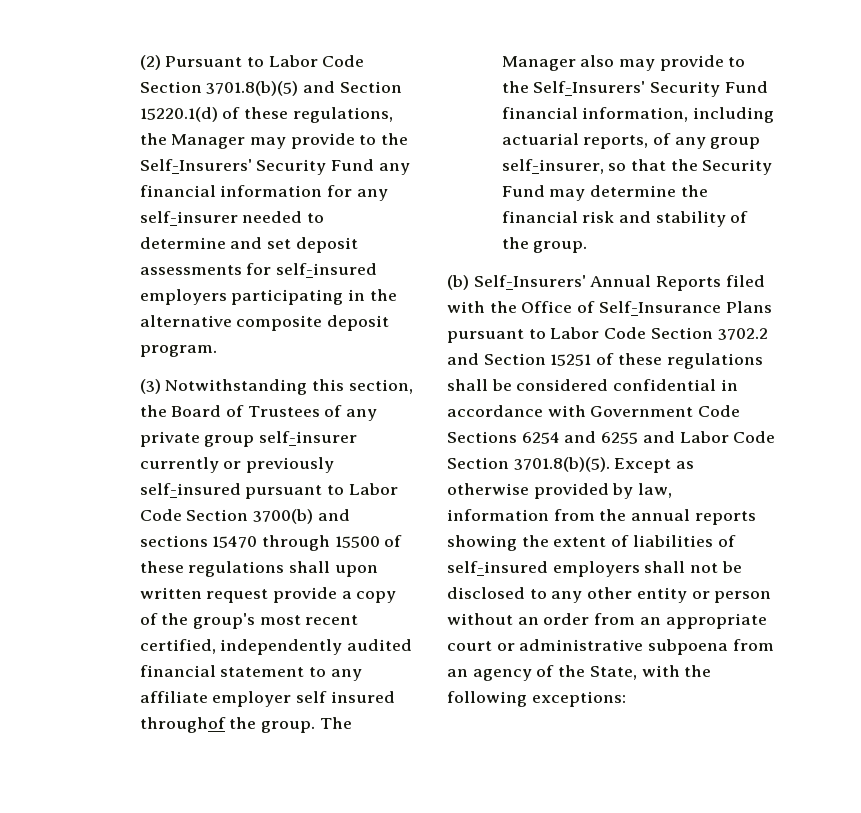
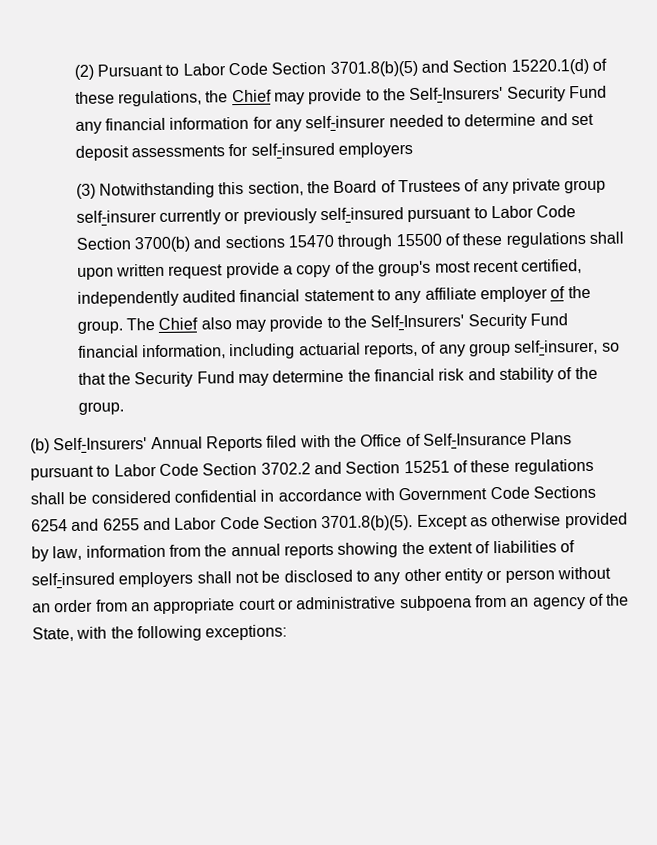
[171,134,246,149] Manager -> [231,89,272,103] Chief
[231,289,397,305] [139,315,390,331] [139,345,217,357] participating in the alternative composite deposit program. -> (414, 149) none
[296,691,395,703] [139,717,226,733] self insured throughof -> [550,286,566,299] of
[501,56,576,71] Manager -> [158,317,199,330] Chief

